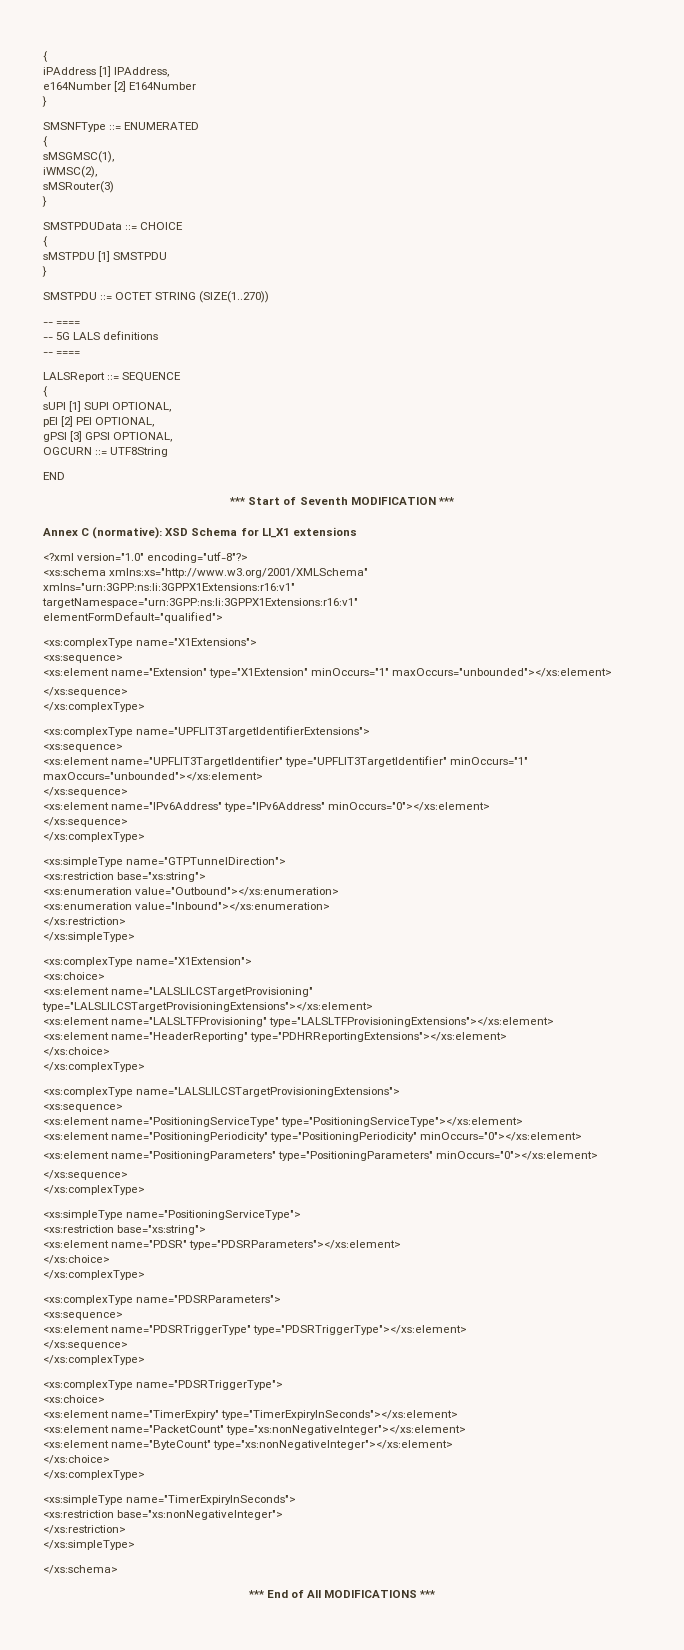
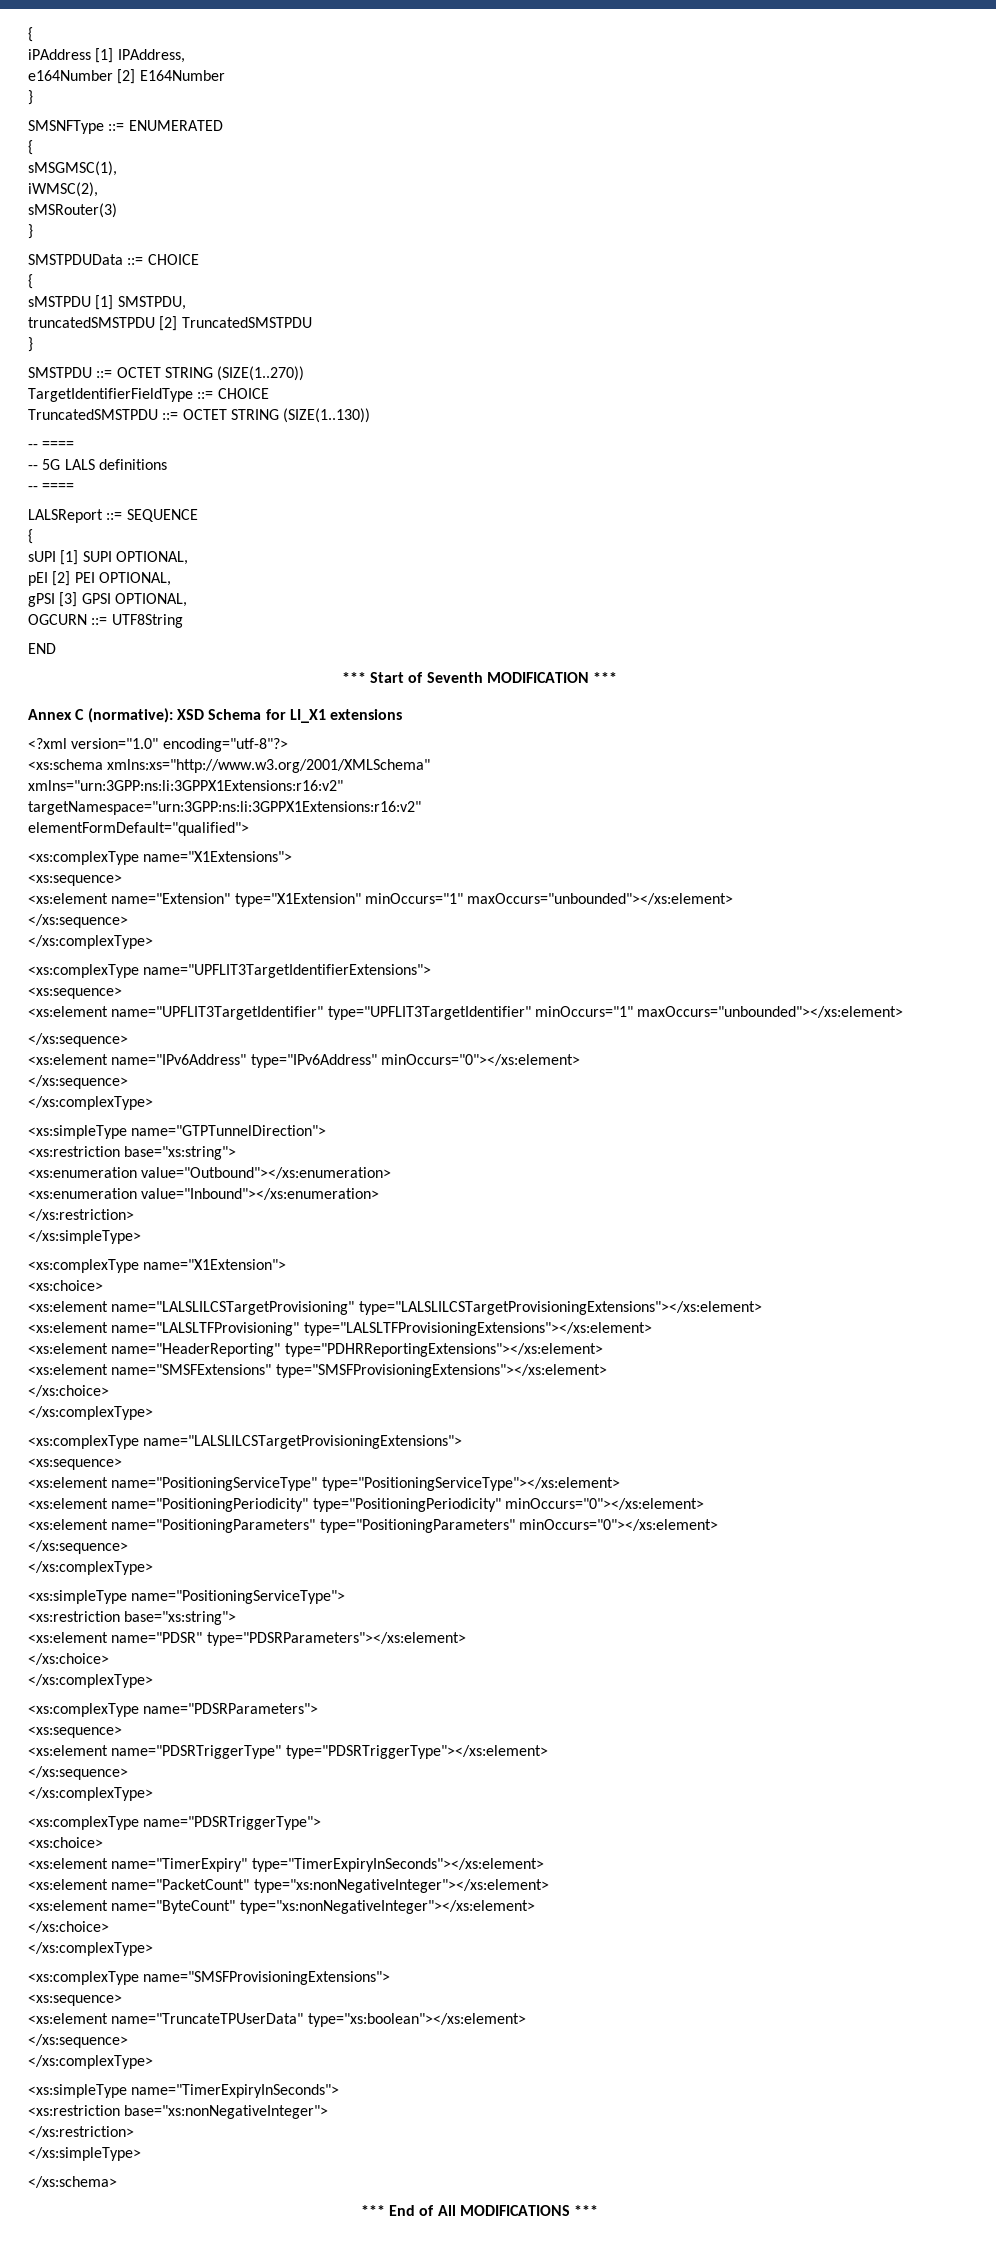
[113,252,168,260] SMSTPDU -> [117,296,186,310] [28,316,312,331] SMSTPDU, // truncatedSMSTPDU [2] TruncatedSMSTPDU
(270, 297) none -> [28,388,269,402] [28,408,371,423] // TargetIdentifierFieldType ::= CHOICE // TruncatedSMSTPDU ::= OCTET STRING (SIZE(1..130))
[43,583,295,591] [42,598,358,608] xmlns="urn:3GPP:ns:li:3GPPX1Extensions:r16:v1" // targetNamespace="urn:3GPP:ns:li:3GPPX1Extensions:r16:v1" -> [28,780,343,791] [28,801,421,815] xmlns="urn:3GPP:ns:li:3GPPX1Extensions:r16:v2" // targetNamespace="urn:3GPP:ns:li:3GPPX1Extensions:r16:v2"
(508, 1037) none -> [28,1364,607,1378] // <xs:element name="SMSFExtensions" type="SMSFProvisioningExtensions"></xs:element>
(145, 1475) none -> [28,1971,391,1985] [28,1994,122,2006] [28,2013,526,2027] [28,2034,128,2048] [28,2055,153,2069] // <xs:complexType name="SMSFProvisioningExtensions"> // <xs:sequence> // <xs:element name="TruncateTPUserData" type="xs:boolean"></xs:element> // </xs:sequence> // </xs:complexType>

